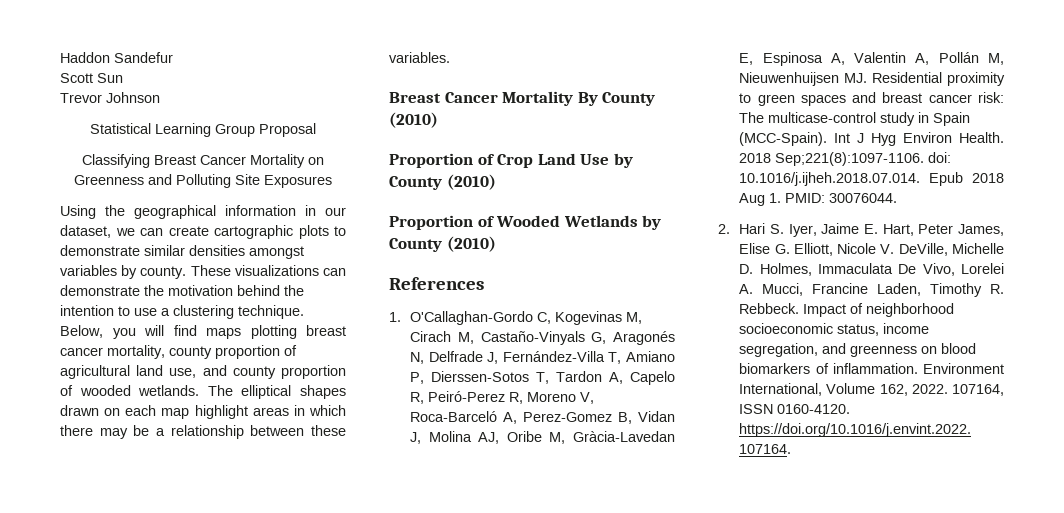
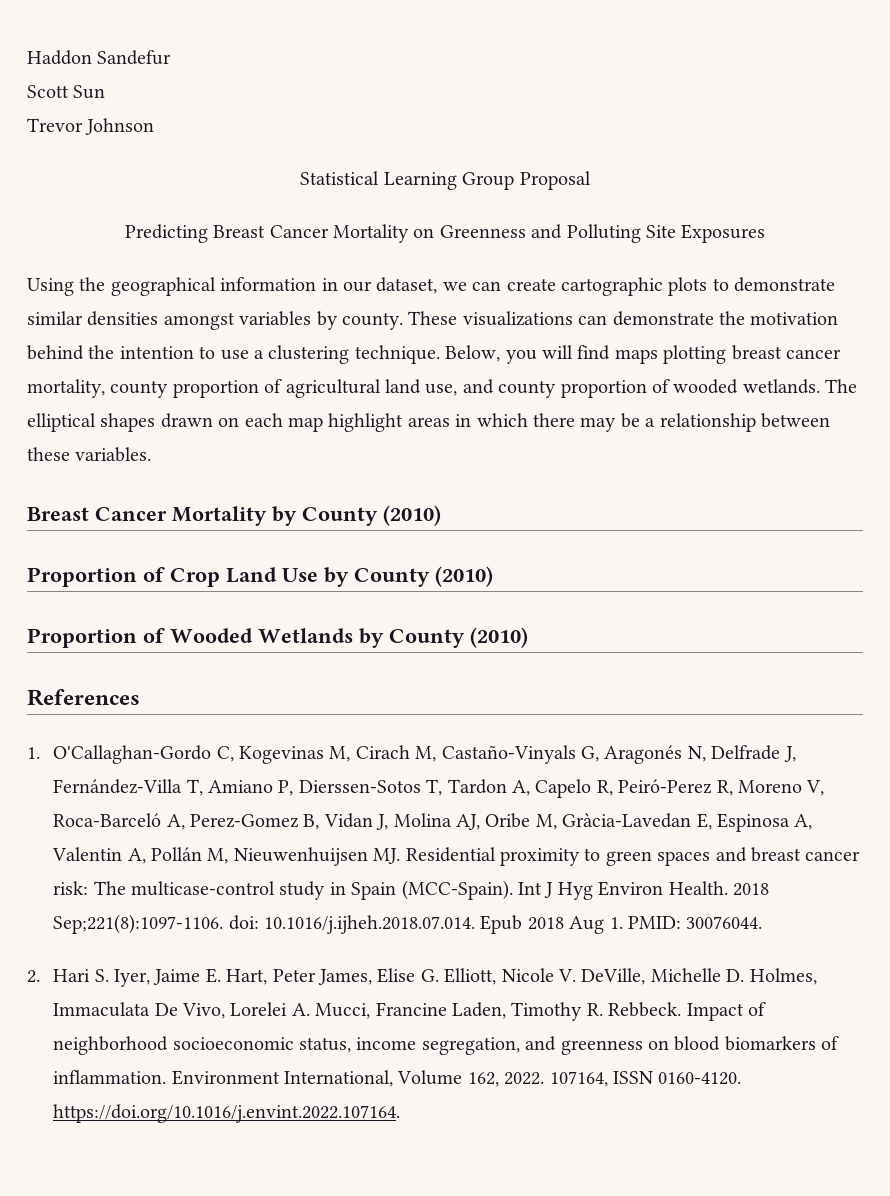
[82,154,150,168] Classifying -> [124,224,208,243] Predicting
[577,92,598,106] By -> [272,506,297,526] by

